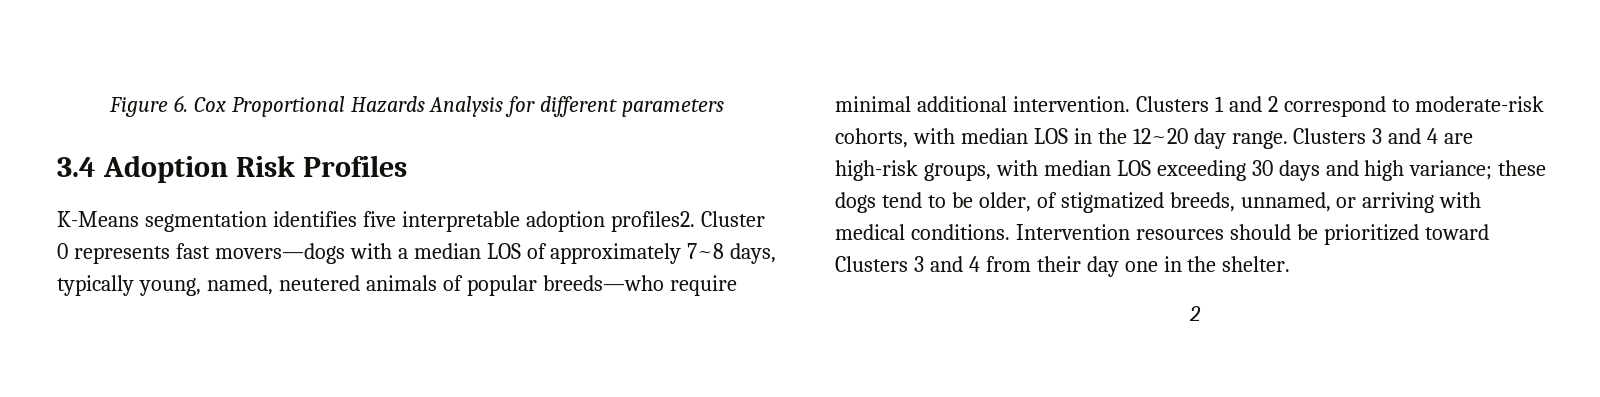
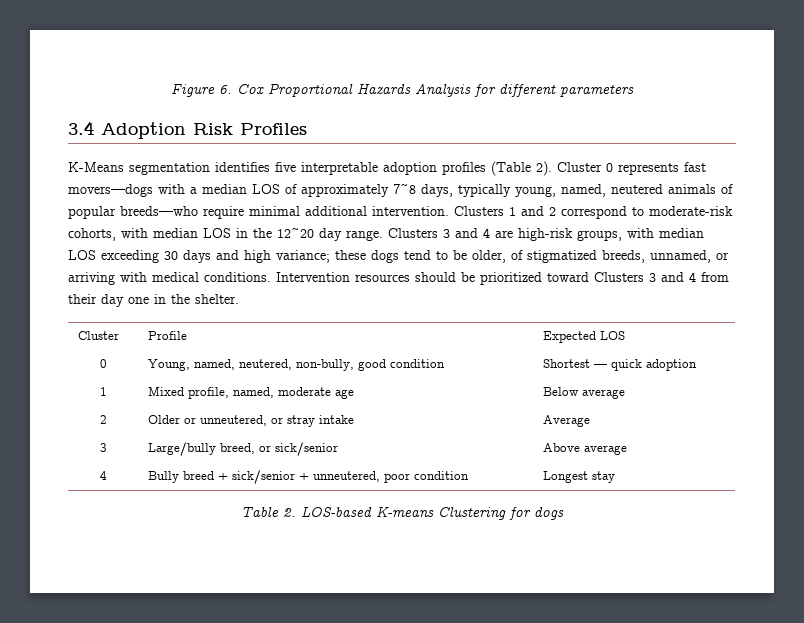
[610,211,695,232] profiles2. -> [442,161,552,176] profiles (Table 2).
[1189,306,1201,321] // 2 -> [77,331,119,340] [147,331,187,340] [542,331,625,343] [100,359,107,368] [147,359,445,371] [542,359,697,371] [100,387,107,396] [147,386,354,399] [542,387,625,399] [100,415,107,424] [147,415,354,427] [542,415,590,427] [100,443,107,452] [147,442,338,456] [542,443,627,455] [100,471,107,480] [147,470,469,484] [542,471,615,483] [241,506,564,520] // Cluster | Profile | Expected LOS // 0 | Young, named, neutered, non-bully, good condition | Shortest — quick adoption // 1 | Mixed profile, named, moderate age | Below average // 2 | Older or unneutered, or stray intake | Average // 3 | Large/bully breed, or sick/senior | Above average // 4 | Bully breed + sick/senior + unneutered, poor condition | Longest stay // Table 2. LOS-based K-means Clustering for dogs

